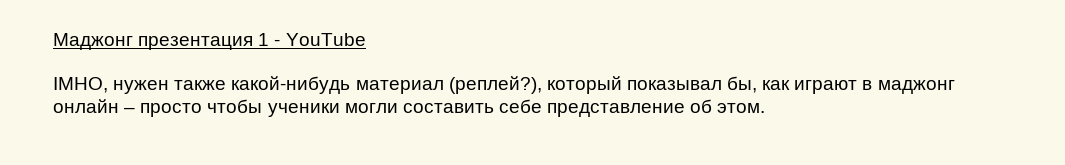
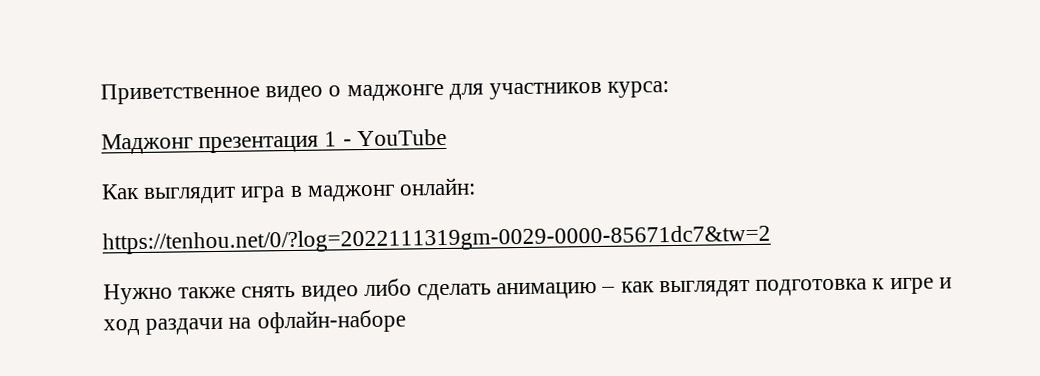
(53, 41) none -> [100,81,670,105] Приветственное видео о маджонге для участников курса: //
[53,76,955,94] [53,99,766,117] IMHO, нужен также какой-нибудь материал (реплей?), который показывал бы, как играют в маджонг онлайн – просто чтобы ученики могли составить себе представление об этом. -> [101,177,477,204] [102,224,771,255] [103,277,952,305] [103,309,406,336] Как выглядит игра в маджонг онлайн: // https://tenhou.net/0/?log=2022111319gm-0029-0000-85671dc7&tw=2 // Нужно также снять видео либо сделать анимацию – как выглядят подготовка к игре и ход раздачи на офлайн-наборе

